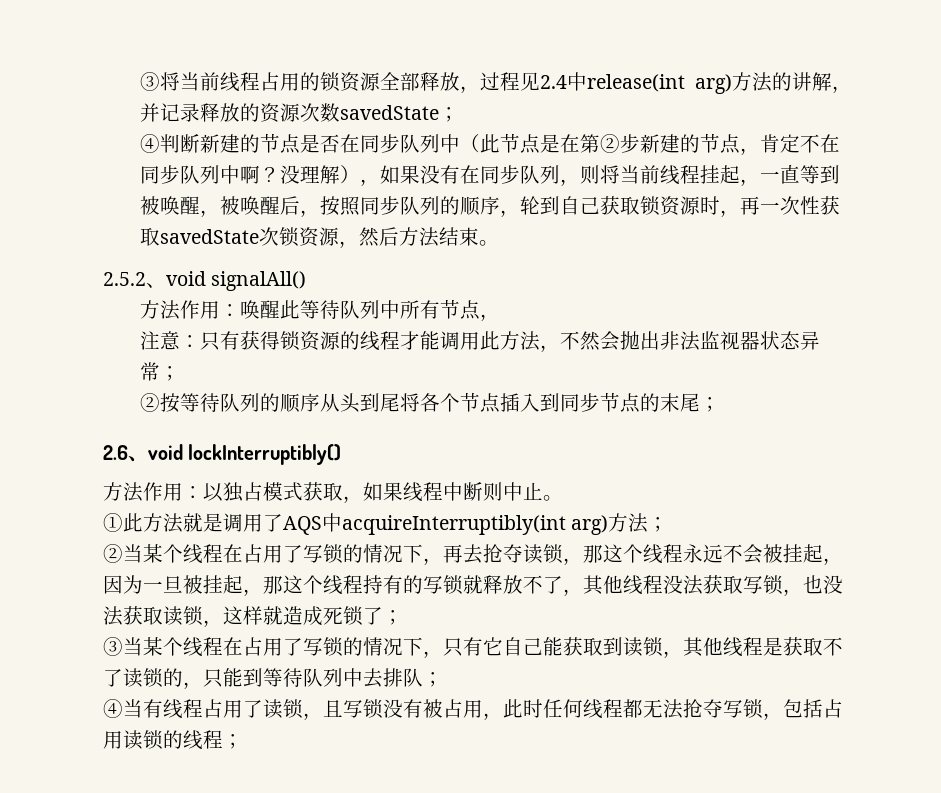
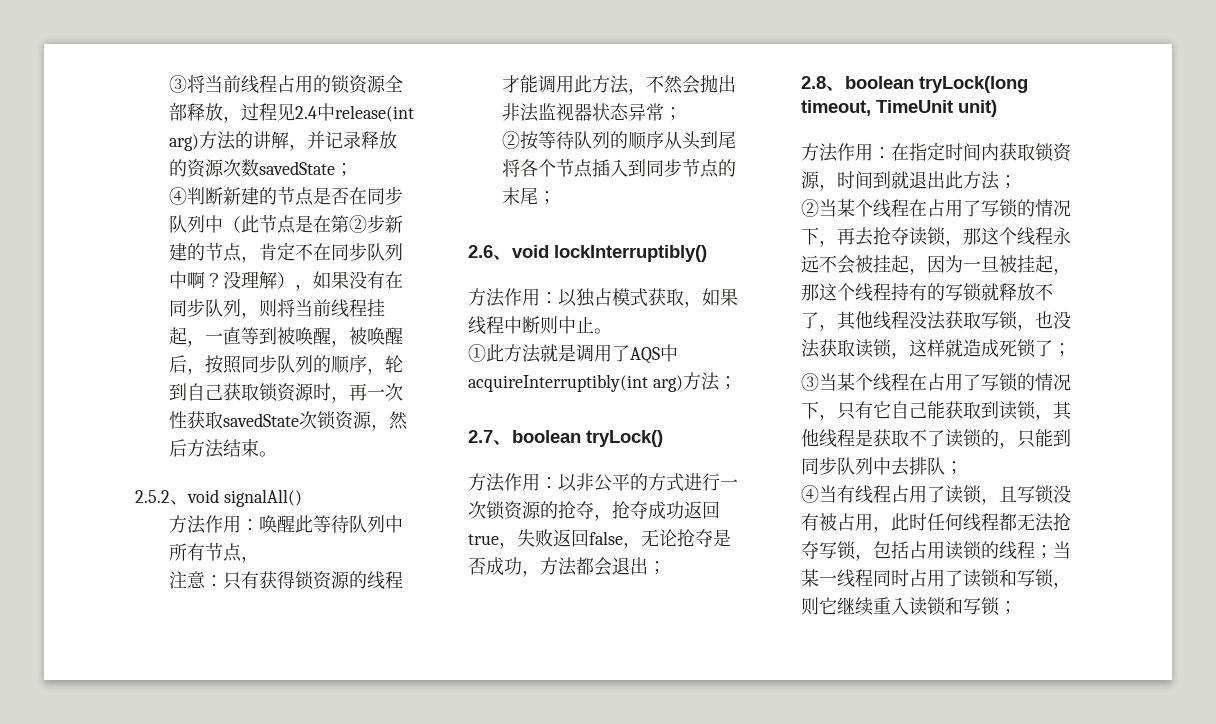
(669, 524) none -> [468,430,663,447] [468,473,738,492] [468,501,720,521] [468,529,731,549] [468,557,666,577] [801,76,1028,93] [801,100,997,117] [801,142,1072,162] [801,171,1017,191] // 2.7、boolean tryLock() // 方法作用：以非公平的方式进行一次锁资源的抢夺，抢夺成功返回true，失败返回false，无论抢夺是否成功，方法都会退出； // 2.8、boolean tryLock(long timeout, TimeUnit unit) // 方法作用：在指定时间内获取锁资源，时间到就退出此方法；
[263,668,303,687] 等待 -> [801,457,837,475] 同步
(243, 741) none -> [1053,541,1071,559] [801,569,1071,589] [801,597,1017,616] 当某一线程同时占用了读锁和写锁，则它继续重入读锁和写锁；

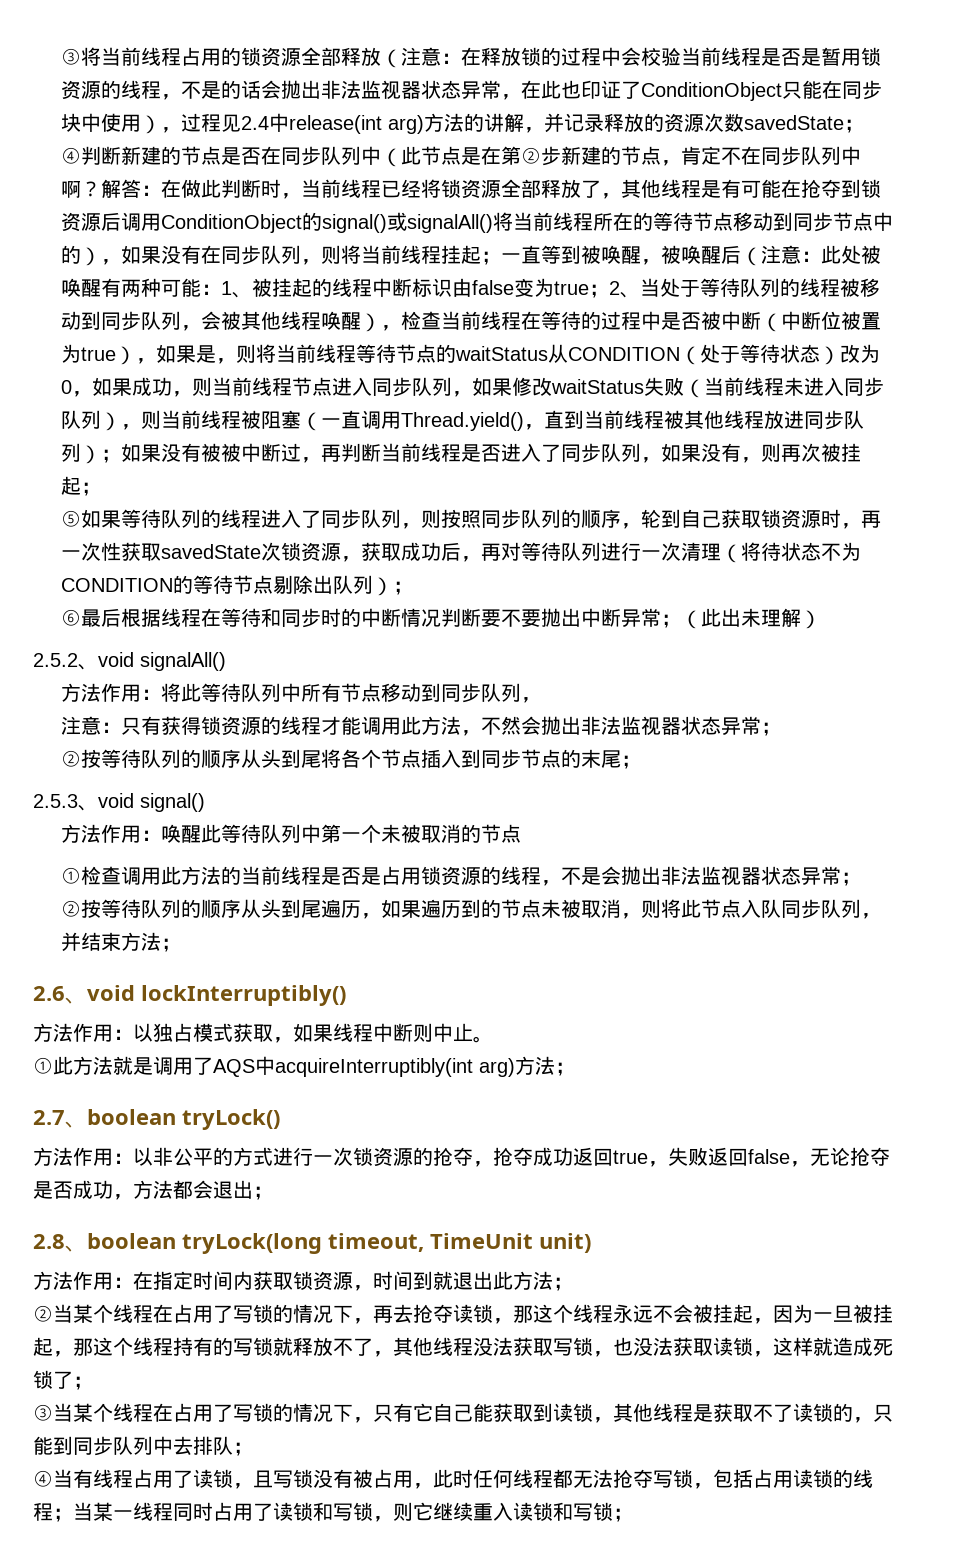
(224, 112) none -> [380,47,881,68] [60,80,882,101] [60,113,161,134] （注意：在释放锁的过程中会校验当前线程是否是暂用锁资源的线程，不是的话会抛出非法监视器状态异常，在此也印证了ConditionObject只能在同步块中使用）
[223,271,278,289] 没理解 -> [100,179,881,199] [60,212,893,233] [60,245,81,264] 解答：在做此判断时，当前线程已经将锁资源全部释放了，其他线程是有可能在抢夺到锁资源后调用ConditionObject的signal()或signalAll()将当前线程所在的等待节点移动到同步节点中的
[187,340,206,347] ， -> [480,251,501,265] ；
[187,368,206,375] ， -> [740,245,881,266] [60,278,880,298] [60,311,881,332] [60,344,880,365] [60,377,884,398] [60,410,864,431] [60,443,861,464] [60,476,101,496] [60,509,441,529] （注意：此处被唤醒有两种可能：1、被挂起的线程中断标识由false变为true；2、当处于等待队列的线程被移动到同步队列，会被其他线程唤醒），检查当前线程在等待的过程中是否被中断（中断位被置为true），如果是，则将当前线程等待节点的waitStatus从CONDITION（处于等待状态）改为0，如果成功，则当前线程节点进入同步队列，如果修改waitStatus失败（当前线程未进入同步队列），则当前线程被阻塞（一直调用Thread.yield()，直到当前线程被其他线程放进同步队列）；如果没有被被中断过，再判断当前线程是否进入了同步队列，如果没有，则再次被挂起； // ⑤如果等待队列的线程进入了同步队列，则
[389,411,409,430] [169,439,278,458] 然后方法结束。 -> [360,542,861,563] [60,575,413,596] [60,608,821,629] 获取成功后，再对等待队列进行一次清理（将待状态不为CONDITION的等待节点剔除出队列）； // ⑥最后根据线程在等待和同步时的中断情况判断要不要抛出中断异常；（此出未理解）
[259,515,296,533] 唤醒 -> [160,683,181,702] 将
(243, 552) none -> [380,683,521,703] 移动到同步队列
(557, 198) none -> [33,793,205,812] [60,824,521,843] [60,866,861,886] [60,899,881,919] [60,932,181,952] // 2.5.3、void signal() // 方法作用：唤醒此等待队列中第一个未被取消的节点 // ①检查调用此方法的当前线程是否是占用锁资源的线程，不是会抛出非法监视器状态异常； // ②按等待队列的顺序从头到尾遍历，如果遍历到的节点未被取消，则将此节点入队同步队列，并结束方法；

